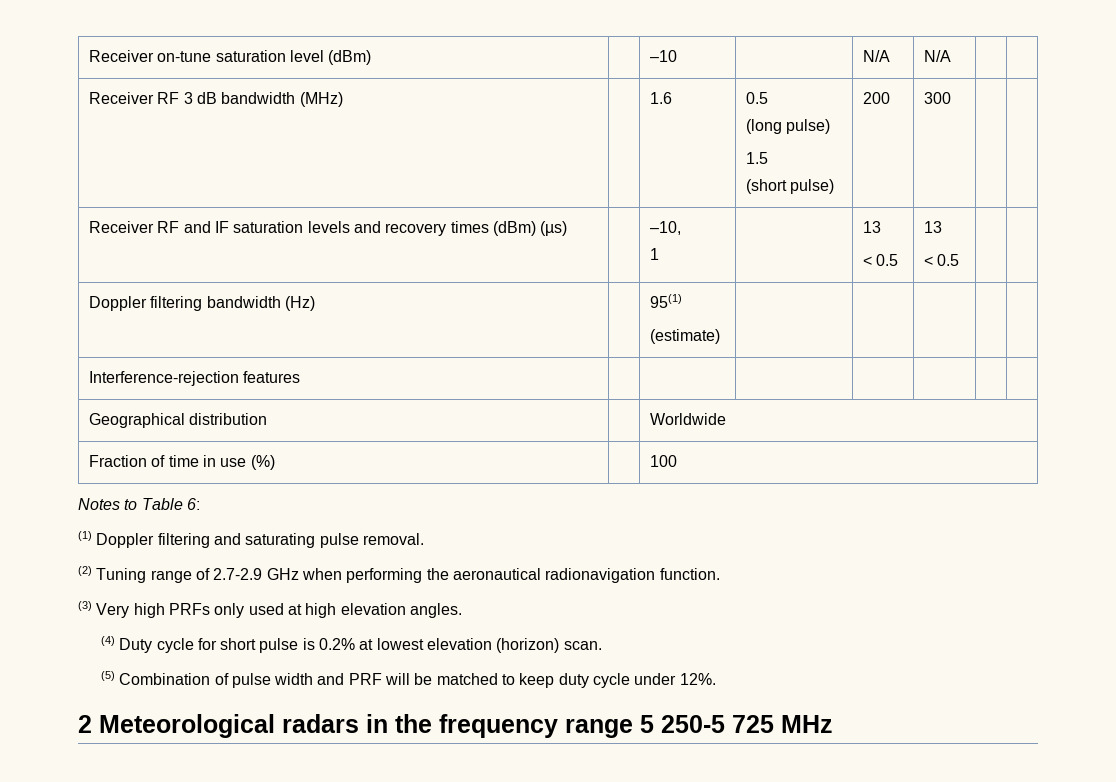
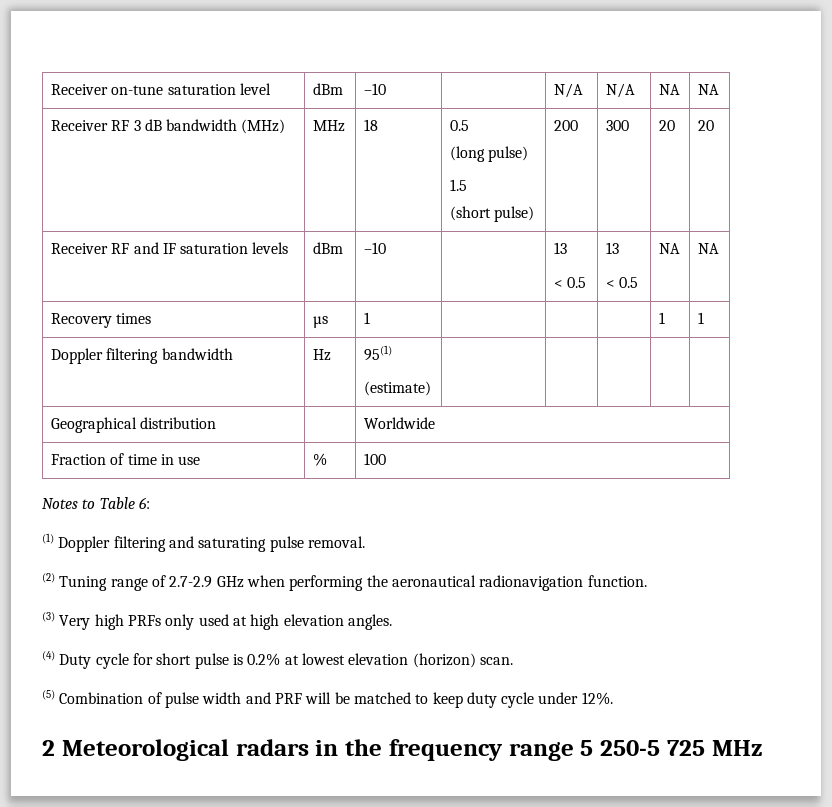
[328,50,372,65] (dBm) | -> [312,83,343,95] | dBm
(951, 56) | -> [658,84,680,95] [697,84,719,95] NA | NA
[649,92,672,104] | 1.6 -> [312,120,345,132] [363,119,378,131] MHz | 18
(951, 98) | -> [658,120,675,131] [697,120,714,131] 20 | 20
[353,221,568,236] [649,221,681,235] [649,248,659,260] and recovery times (dBm) (µs) | | –10, // 1 -> [312,242,343,254] [363,242,386,254] | dBm | –10
(960, 260) | -> [658,243,680,254] [697,243,719,254] [50,313,152,328] [312,316,328,328] [363,312,370,324] [658,312,665,324] [697,312,704,324] NA | NA // Recovery times | µs | 1 | | | | 1 | 1
[284,296,315,311] (Hz) | -> [312,349,331,361] | Hz
[88,371,301,386] // Interference-rejection features | | | | | | | -> (431, 388) none
[250,455,275,470] (%) | -> [312,453,327,466] | %

